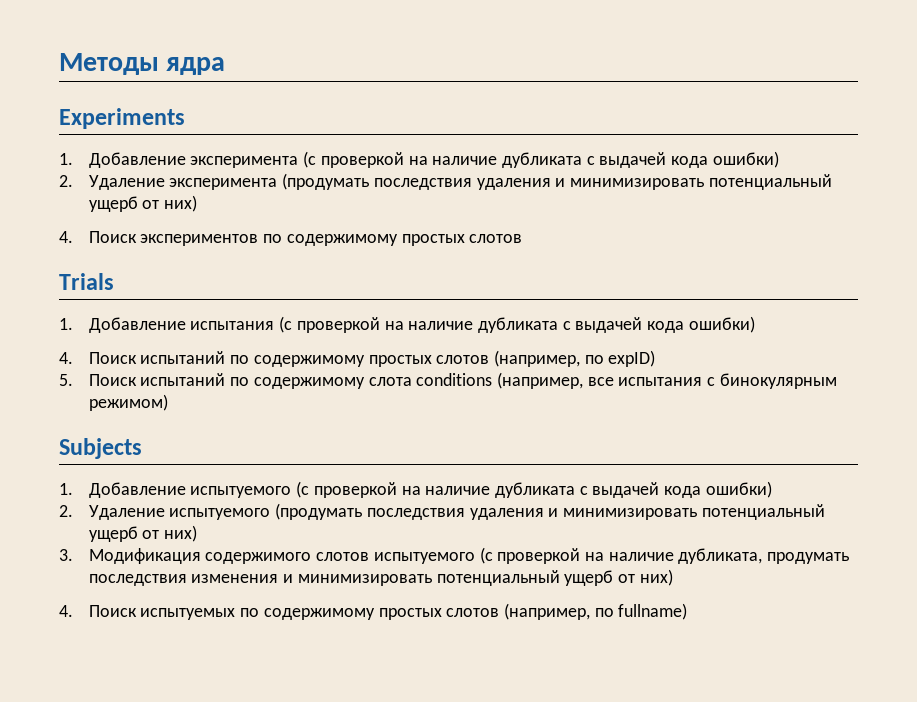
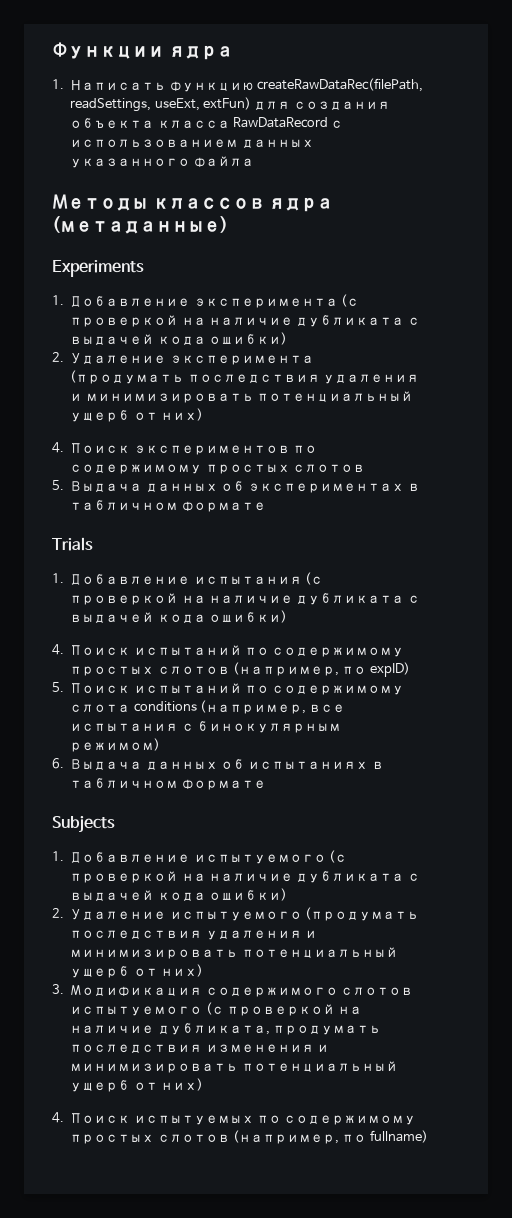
[59,53,226,75] Методы ядра -> [52,42,233,60] [52,78,423,92] [70,97,390,112] [70,117,344,129] [70,139,314,148] [70,156,254,168] [52,194,334,212] [52,216,228,234] Функции ядра // 1. Написать функцию createRawDataRec(filePath, readSettings, useExt, extFun) для создания объекта класса RawDataRecord с использованием данных указанного файла // Методы классов ядра (метаданные)
(523, 238) none -> [52,480,420,493] [70,500,266,512] // 5. Выдача данных об экспериментах в табличном формате
(168, 402) none -> [52,758,384,770] [70,778,266,790] // 6. Выдача данных об испытаниях в табличном формате

